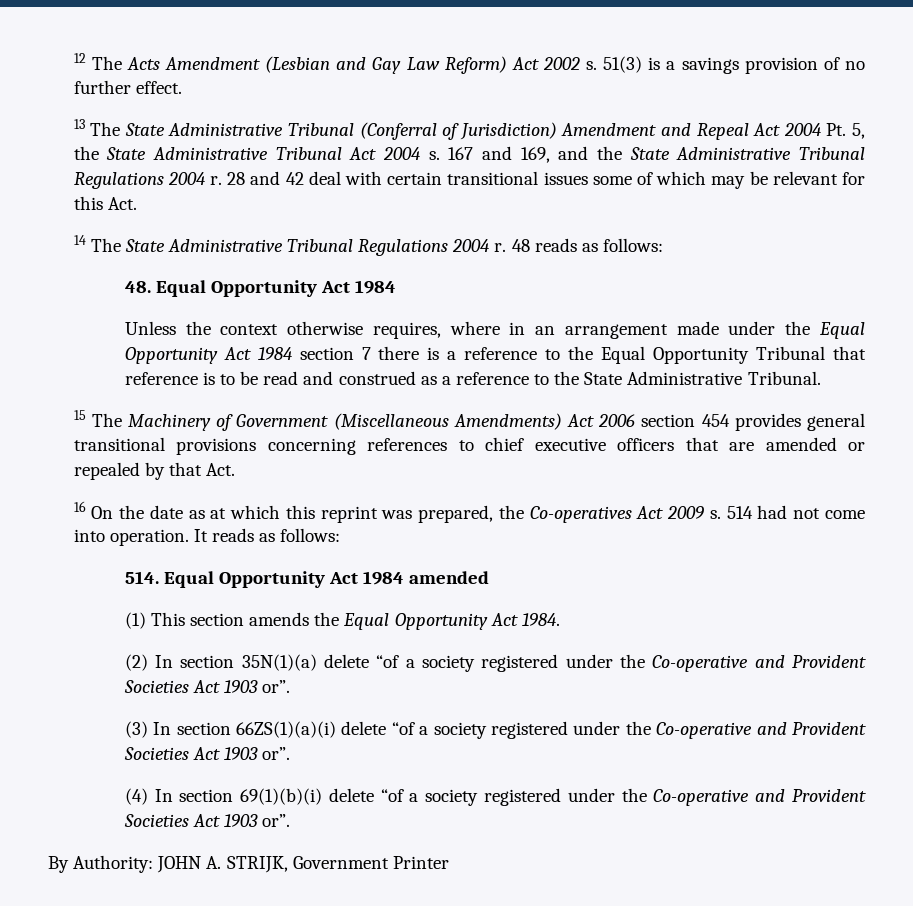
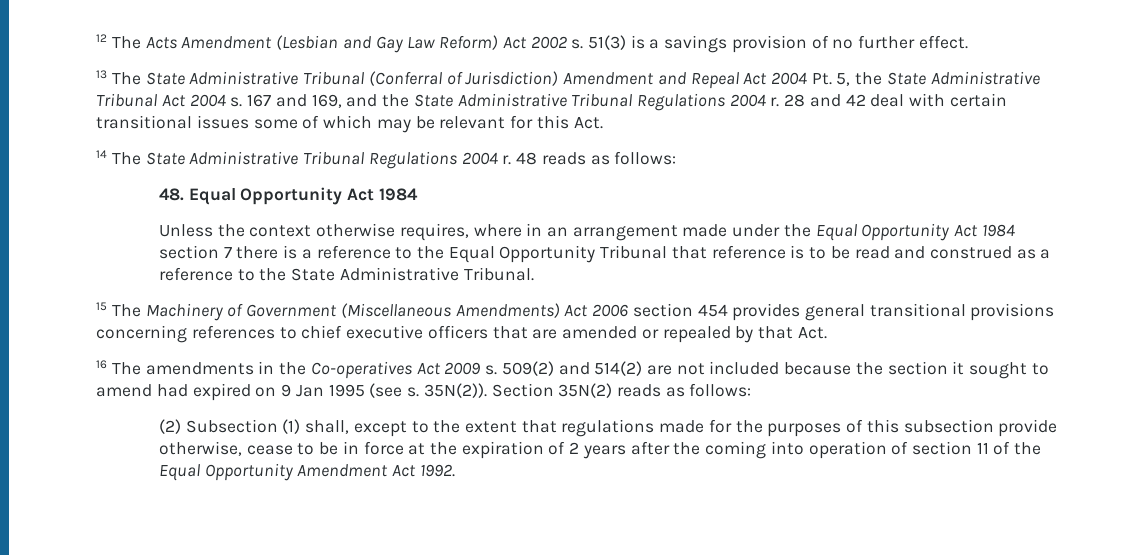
[91,505,494,523] On the date as at which this reprint was prepared, -> [112,361,275,375] The amendments in
[726,505,865,519] [73,528,341,546] [124,571,490,588] [124,612,560,630] [124,654,866,672] [123,680,291,693] [124,721,866,739] [123,747,291,760] [124,788,866,806] [123,814,291,827] [48,855,449,873] 514 had not come into operation. It reads as follows: // 514. Equal Opportunity Act 1984 amended // (1) This section amends the Equal Opportunity Act 1984. // (2) In section 35N(1)(a) delete “of a society registered under the Co-operative and Provident Societies Act 1903 or”. // (3) In section 66ZS(1)(a)(i) delete “of a society registered under the Co-operative and Provident Societies Act 1903 or”. // (4) In section 69(1)(b)(i) delete “of a society registered under the Co-operative and Provident Societies Act 1903 or”. // By Authority: JOHN A. STRIJK, Government Printer -> [501,361,1049,379] [96,383,752,401] [158,419,1058,437] [158,441,1042,459] [158,463,455,481] 509(2) and 514(2) are not included because the section it sought to amend had expired on 9 Jan 1995 (see s. 35N(2)). Section 35N(2) reads as follows: // (2) Subsection (1) shall, except to the extent that regulations made for the purposes of this subsection provide otherwise, cease to be in force at the expiration of 2 years after the coming into operation of section 11 of the Equal Opportunity Amendment Act 1992.

